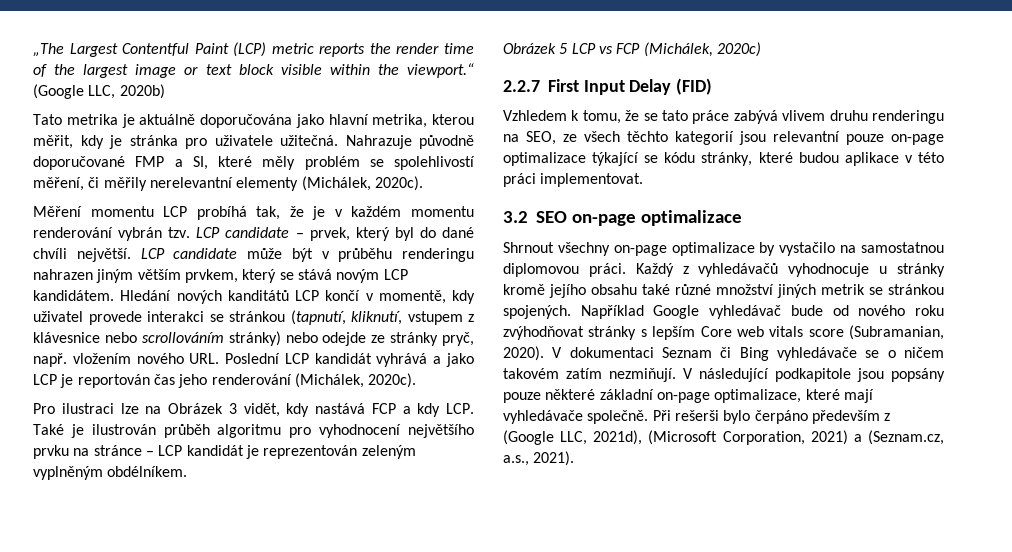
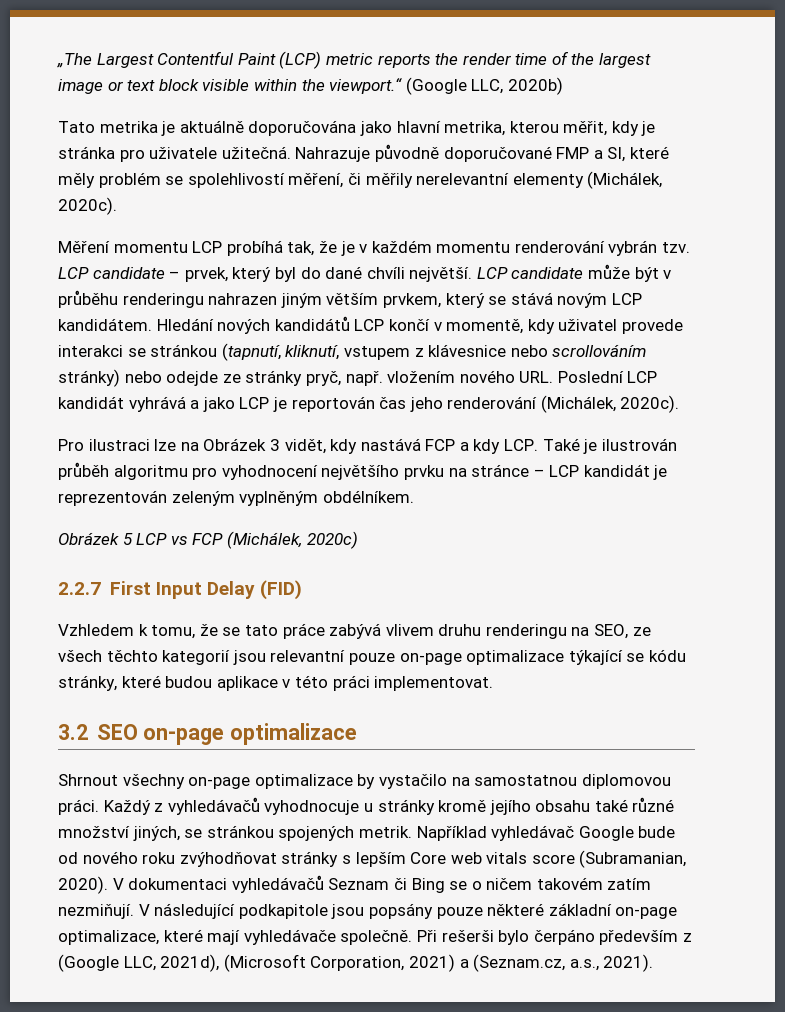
[227,290,289,301] kanditátů -> [274,316,350,331] kandidátů
[777,284,944,298] [503,305,782,319] jiných metrik se stránkou spojených. Například Google vyhledávač -> [132,825,634,841] jiných, se stránkou spojených metrik. Například vyhledávač Google
(654, 352) none -> [231,875,324,893] vyhledávačů
[777,347,857,361] vyhledávače -> (445, 885) none

